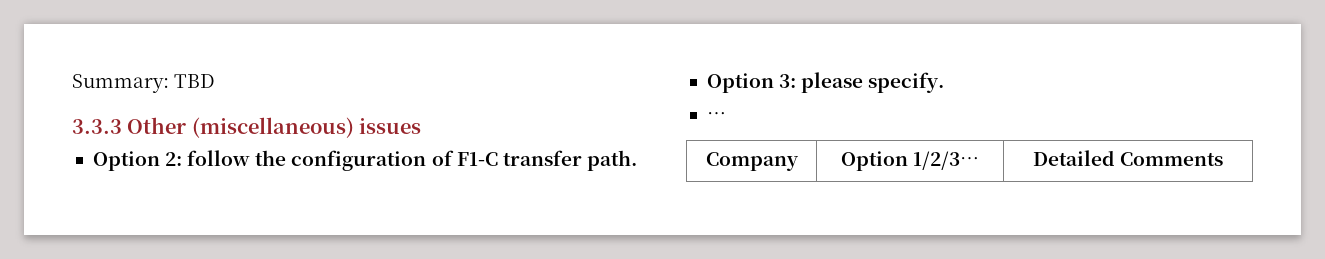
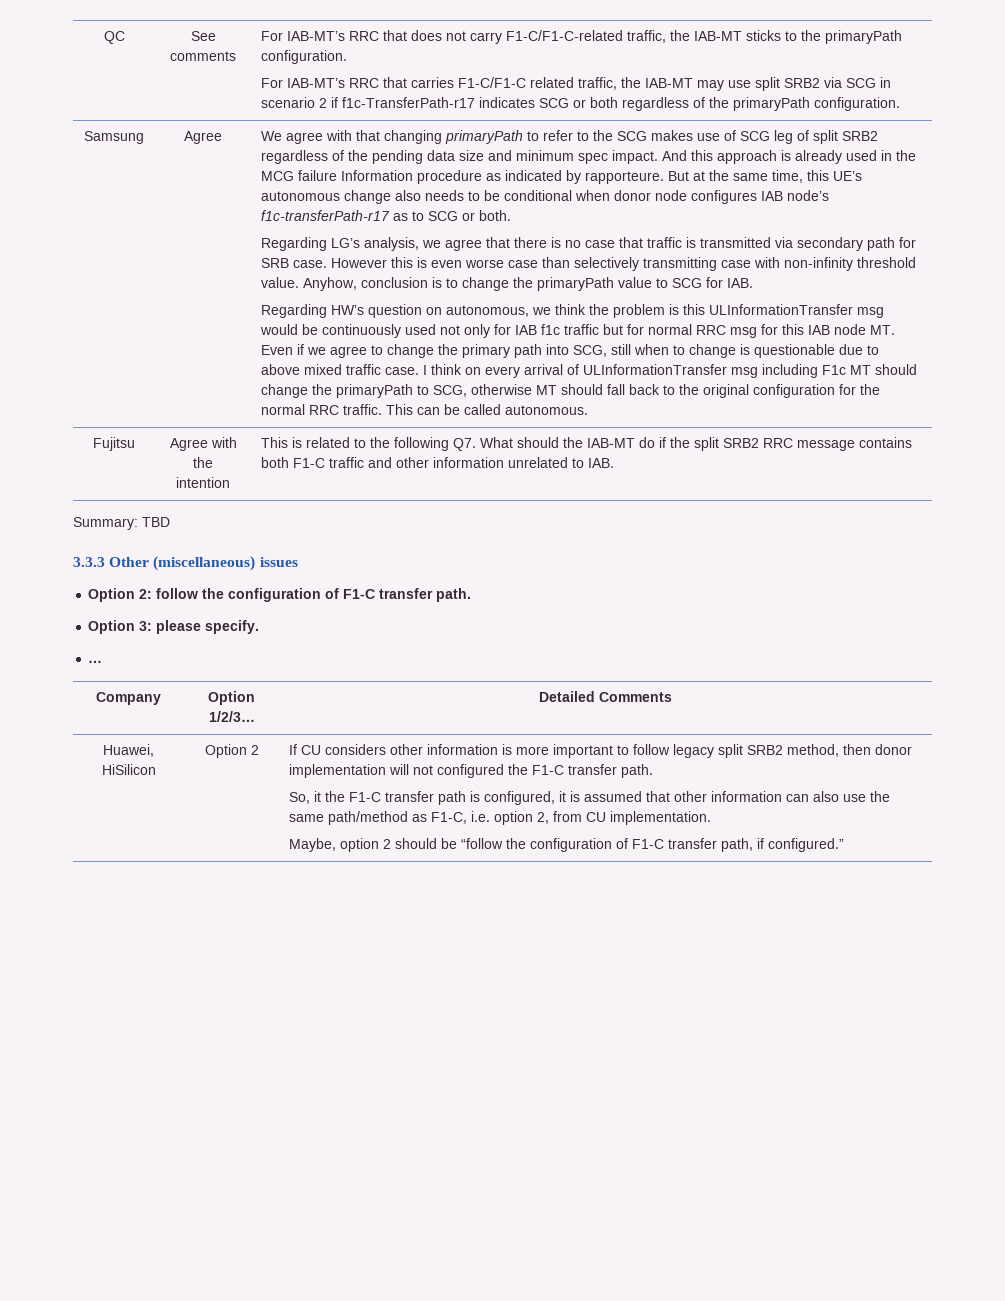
(72, 83) none -> [103,31,125,44] [190,31,216,41] [170,51,236,61] [261,30,903,44] [261,50,348,64] [261,77,892,91] [261,97,901,111] [84,131,144,144] [184,131,222,144] [261,130,879,144] [261,150,917,164] [261,170,863,184] [261,190,830,204] [261,210,512,221] [261,237,917,251] [261,257,917,271] [261,277,754,291] [261,304,885,318] [260,324,896,338] [261,344,880,358] [261,364,918,378] [261,384,881,398] [261,404,589,415] [93,437,135,451] [169,437,237,451] [193,457,213,468] [176,477,230,488] [261,437,913,451] [261,457,615,468] QC | See comments | For IAB-MT’s RRC that does not carry F1-C/F1-C-related traffic, the IAB-MT sticks to the primaryPath configuration. // For IAB-MT’s RRC that carries F1-C/F1-C related traffic, the IAB-MT may use split SRB2 via SCG in scenario 2 if f1c-TransferPath-r17 indicates SCG or both regardless of the primaryPath configuration. // Samsung | Agree | We agree with that changing primaryPath to refer to the SCG makes use of SCG leg of split SRB2 regardless of the pending data size and minimum spec impact. And this approach is already used in the MCG failure Information procedure as indicated by rapporteure. But at the same time, this UE’s autonomous change also needs to be conditional when donor node configures IAB node’s f1c-transferPath-r17 as to SCG or both. // Regarding LG’s analysis, we agree that there is no case that traffic is transmitted via secondary path for SRB case. However this is even worse case than selectively transmitting case with non-infinity threshold value. Anyhow, conclusion is to change the primaryPath value to SCG for IAB. // Regarding HW’s question on autonomous, we think the problem is this ULInformationTransfer msg would be continuously used not only for IAB f1c traffic but for normal RRC msg for this IAB node MT. Even if we agree to change the primary path into SCG, still when to change is questionable due to above mixed traffic case. I think on every arrival of ULInformationTransfer msg including F1c MT should change the primaryPath to SCG, otherwise MT should fall back to the original configuration for the normal RRC traffic. This can be called autonomous. // Fujitsu | Agree with the intention | This is related to the following Q7. What should the IAB-MT do if the split SRB2 RRC message contains both F1-C traffic and other information unrelated to IAB. //
(1224, 159) none -> [103,744,154,757] [101,764,156,775] [204,744,259,758] [289,744,913,758] [289,764,654,778] [289,791,891,805] [289,811,712,825] [289,838,845,852] // Huawei, HiSilicon | Option 2 | If CU considers other information is more important to follow legacy split SRB2 method, then donor implementation will not configured the F1-C transfer path. // So, it the F1-C transfer path is configured, it is assumed that other information can also use the same path/method as F1-C, i.e. option 2, from CU implementation. // Maybe, option 2 should be “follow the configuration of F1-C transfer path, if configured.”

